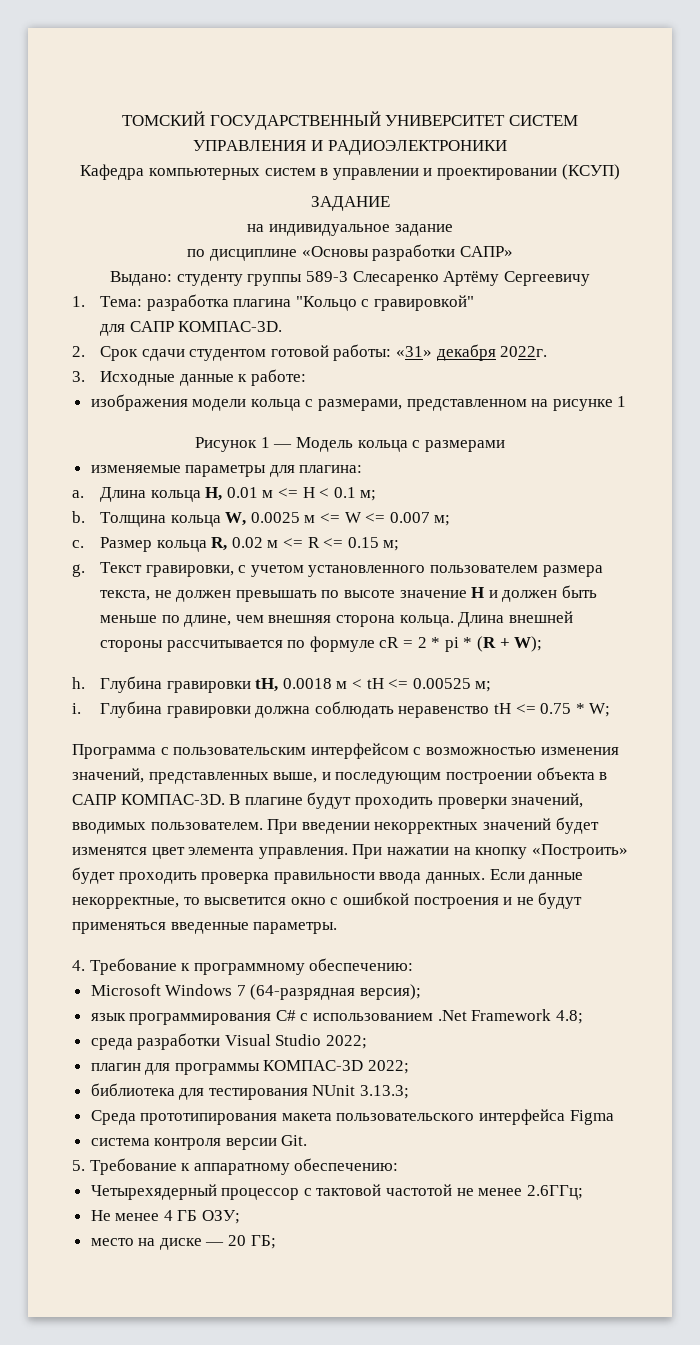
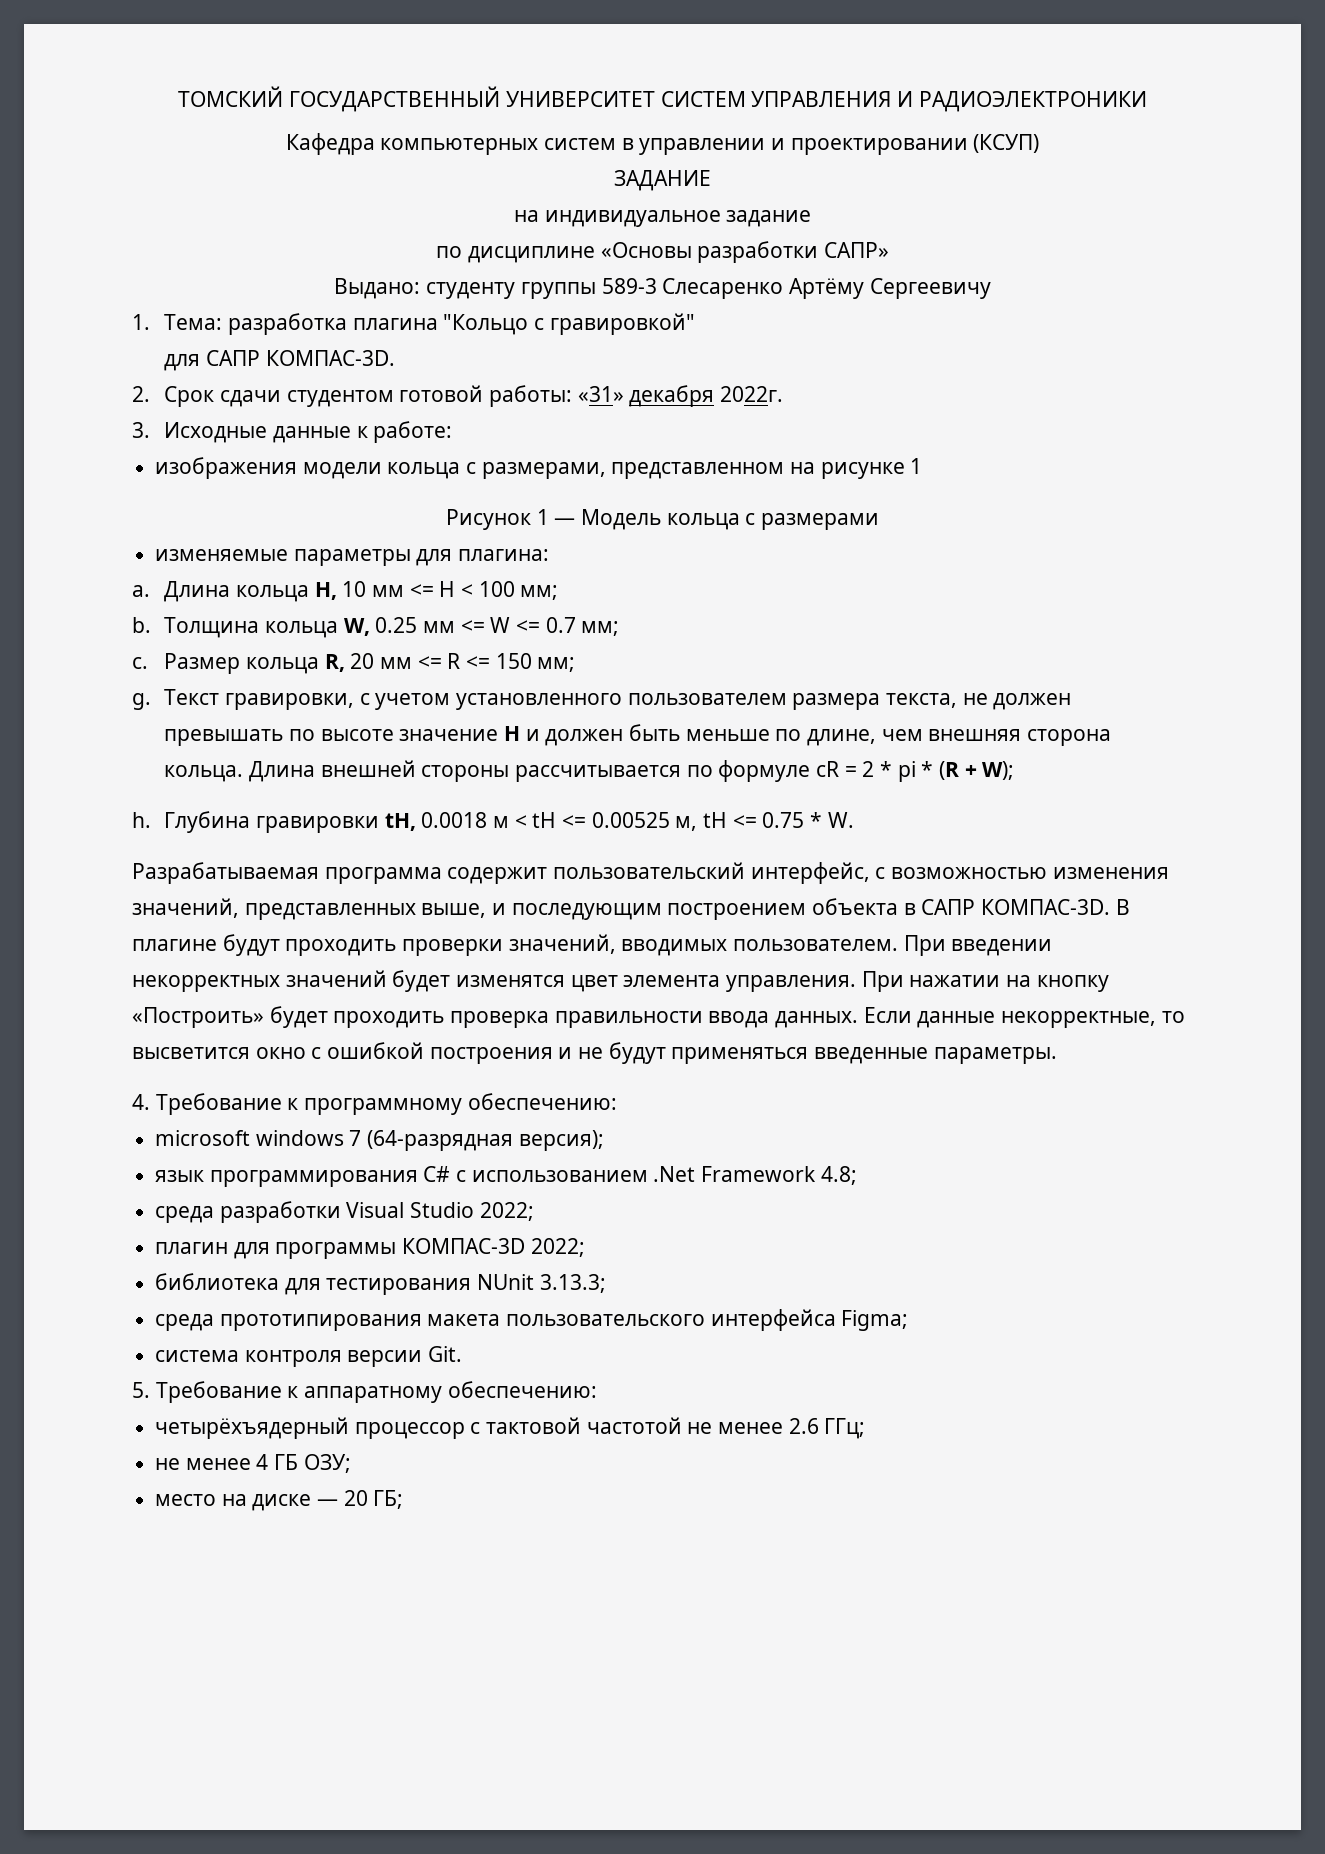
[226,487,274,498] 0.01 м -> [342,581,404,597] 10 мм
[333,487,377,501] 0.1 м; -> [478,581,559,600] 100 мм;
[250,512,316,523] 0.0025 м -> [375,617,455,633] 0.25 мм
[389,512,451,526] 0.007 м; -> [545,617,620,636] 0.7 мм;
[231,537,279,548] 0.02 м -> [350,653,412,669] 20 мм
[347,537,400,551] 0.15 м; -> [495,653,576,672] 150 мм;
[475,681,492,692] [72,701,611,718] [72,743,409,759] м; // i. Глубина гравировки должна соблюдать неравенство tH <= 0.75 * W; // Программа с пользовательским интерфейсом -> [675,812,854,831] [132,862,870,884] м, tH <= 0.75 * W. // Разрабатываемая программа содержит пользовательский интерфейс,
[445,772,532,784] построении -> [667,903,807,920] построением
[90,984,233,996] Microsoft Windows -> [155,1130,344,1146] microsoft windows
[90,1110,136,1125] Среда -> [155,1314,215,1331] среда
[569,1110,614,1125] Figma -> [841,1310,909,1331] Figma;
[90,1184,217,1200] Четырехядерный -> [155,1417,350,1439] четырёхъядерный
[526,1185,583,1200] [90,1210,111,1221] 2.6ГГц; // Не -> [788,1418,866,1439] [155,1458,181,1470] 2.6 ГГц; // не

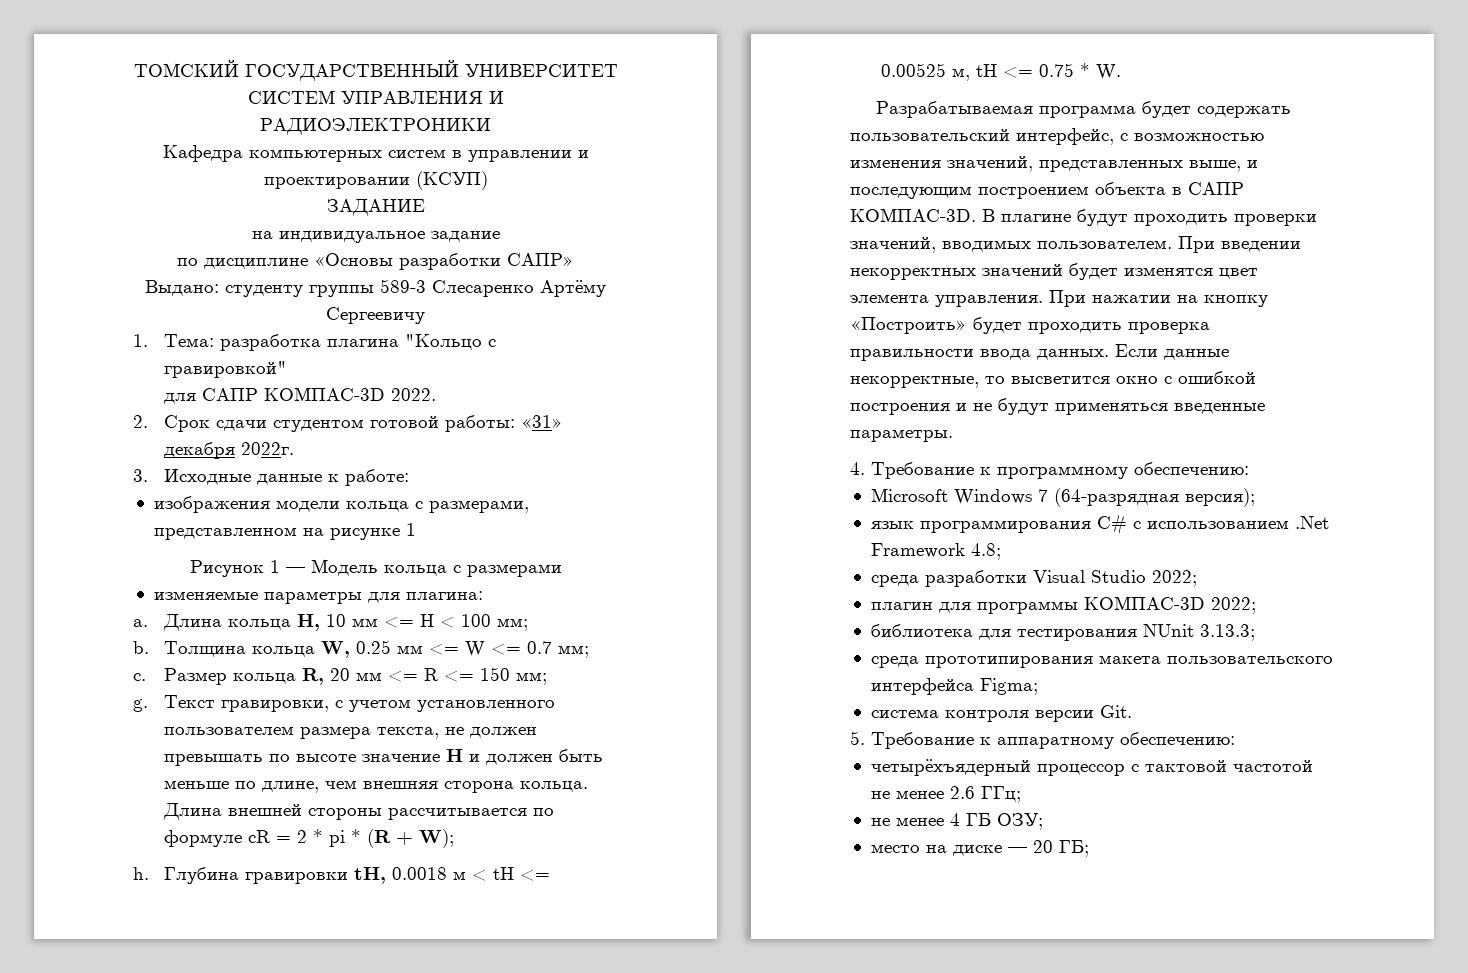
[265,350,395,366] КОМПАС-3D. -> [263,387,436,401] КОМПАС-3D 2022.
[447,867,548,884] содержит -> [1142,101,1292,118] будет содержать
[155,1130,344,1146] microsoft windows -> [870,488,1032,505] Microsoft Windows

